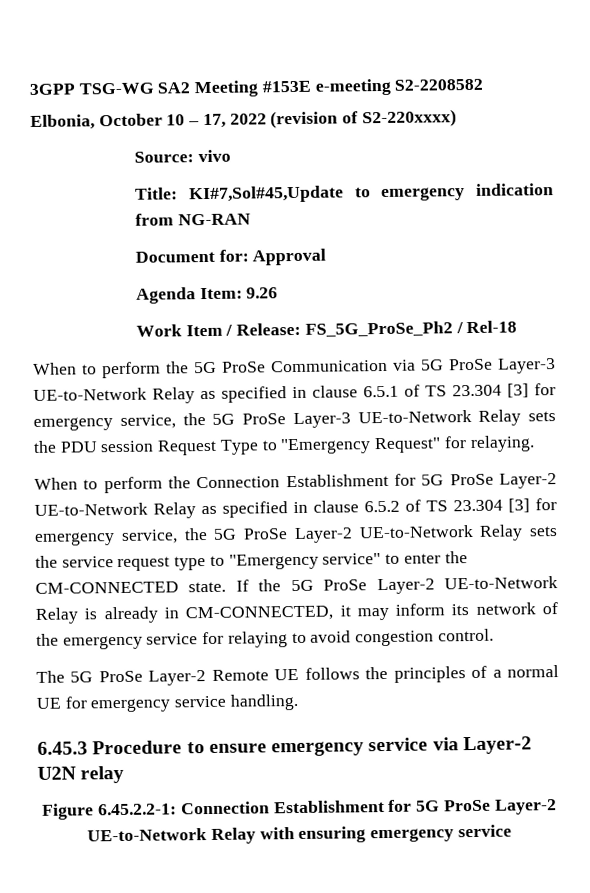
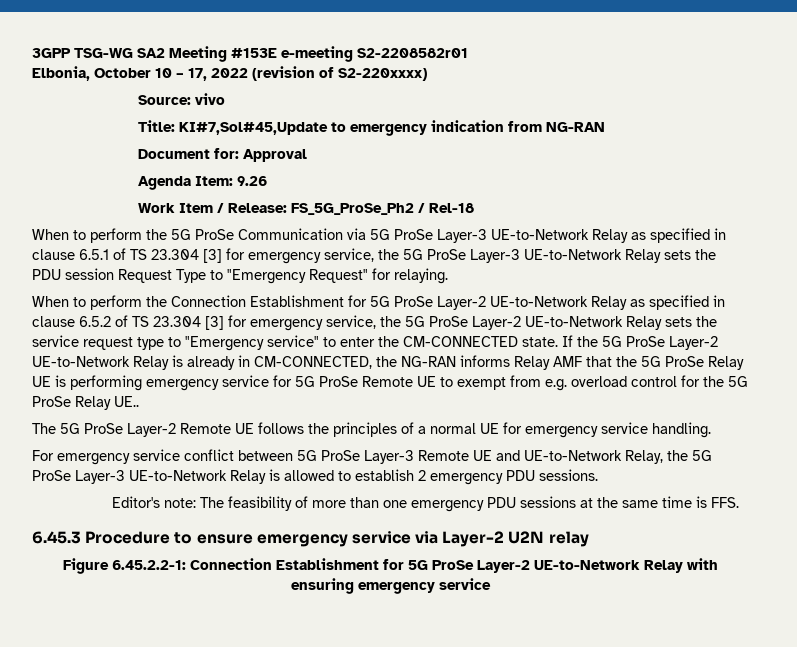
[394,78,484,91] S2-2208582 -> [357,48,468,58] S2-2208582r01
[339,602,559,621] [36,628,494,650] it may inform its network of the emergency service for relaying to avoid congestion control. -> [376,355,744,370] [32,375,748,391] [32,396,139,410] the NG-RAN informs Relay AMF that the 5G ProSe Relay UE is performing emergency service for 5G ProSe Remote UE to exempt from e.g. overload control for the 5G ProSe Relay UE..
(298, 702) none -> [32,449,712,465] [32,469,598,485] [111,496,739,512] // For emergency service conflict between 5G ProSe Layer-3 Remote UE and UE-to-Network Relay, the 5G ProSe Layer-3 UE-to-Network Relay is allowed to establish 2 emergency PDU sessions. // Editor's note: The feasibility of more than one emergency PDU sessions at the same time is FFS.

